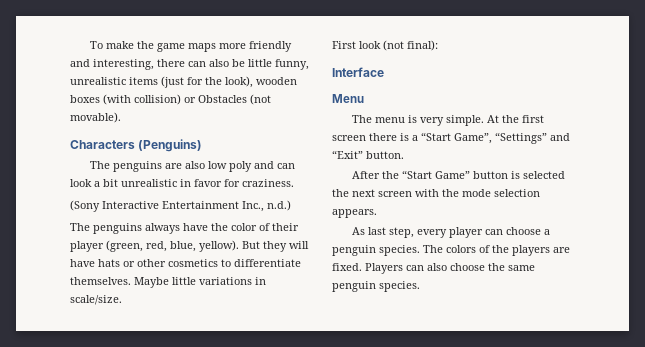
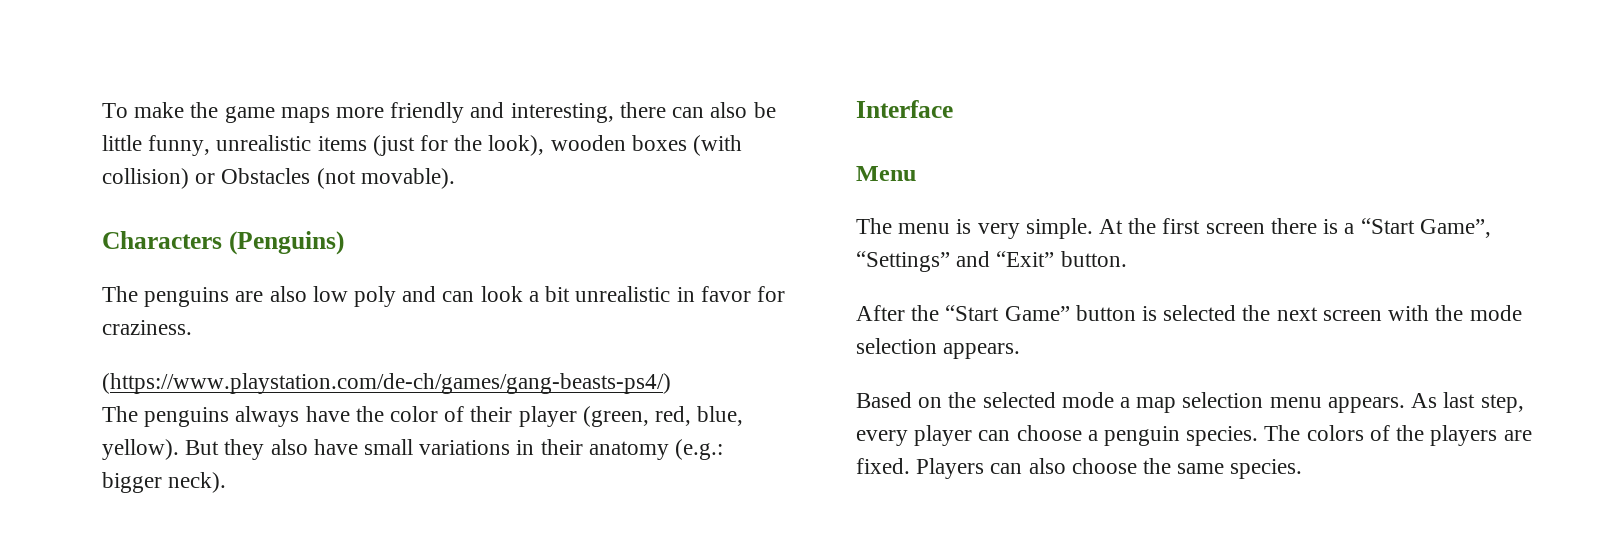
[70,200,291,212] (Sony Interactive Entertainment Inc., n.d.) -> [102,373,671,394] (https://www.playstation.com/de-ch/games/gang-beasts-ps4/)
[289,241,309,249] [70,259,301,267] [70,277,266,288] [70,295,122,305] [332,40,438,51] will have hats or other cosmetics to differentiate themselves. Maybe little variations in scale/size. // First look (not final): -> [270,439,724,460] [102,472,227,493] also have small variations in their anatomy (e.g.: bigger neck).
(377, 213) none -> [856,392,1405,413] Based on the selected mode a map selection menu appears.
[332,281,376,292] penguin -> (1225, 468) none

